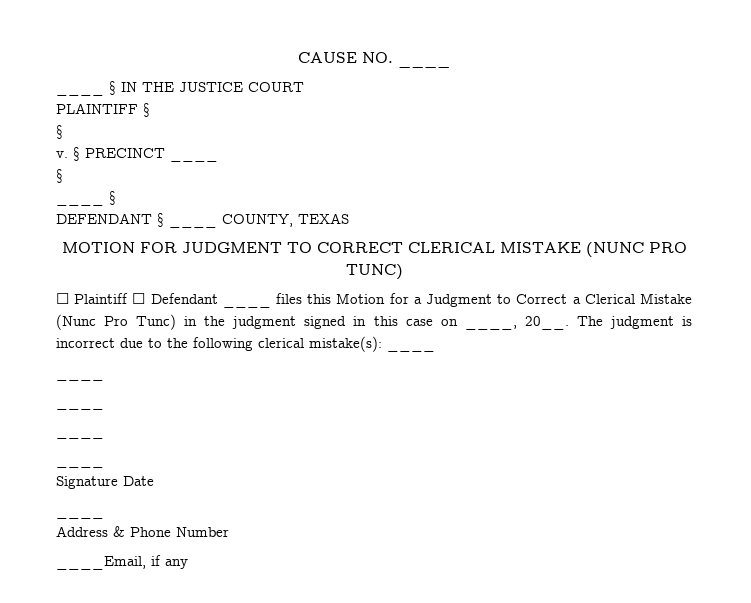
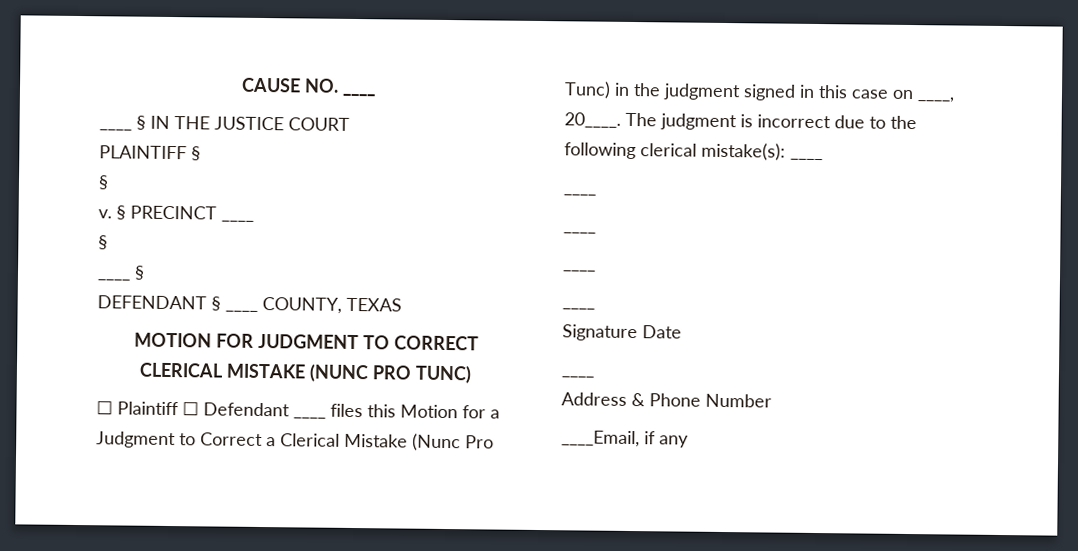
[524,316,569,330] 20__. -> [564,112,621,128] 20____.

